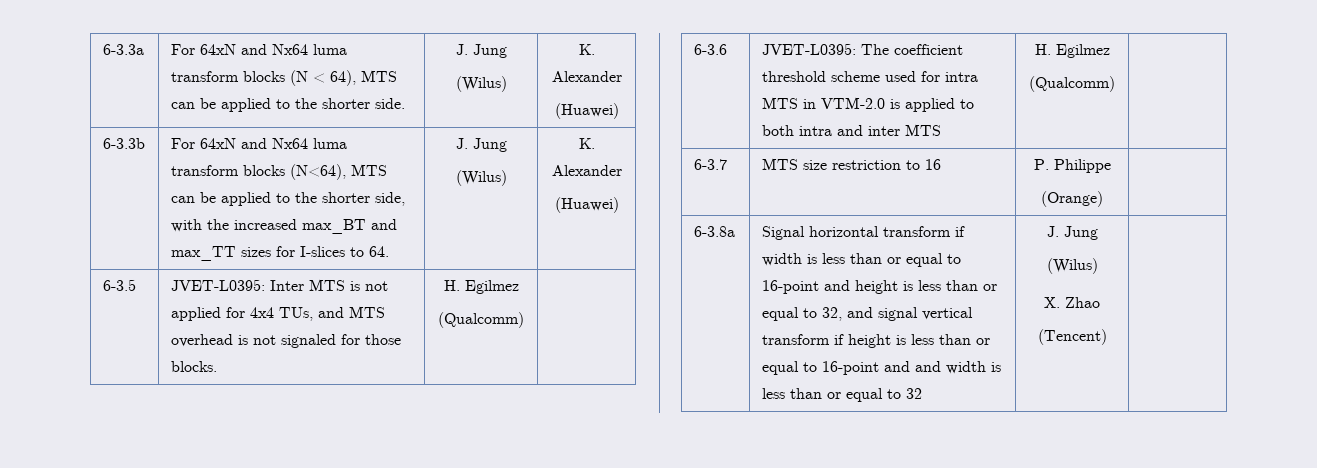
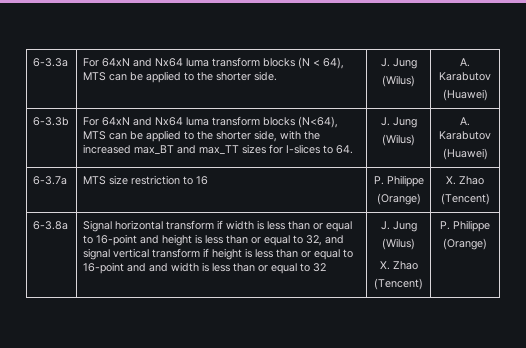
[578,44,595,55] [551,71,622,82] K. Alexander -> [460,58,470,67] [439,72,491,81] A. Karabutov
[578,138,595,149] [551,165,622,176] [554,197,619,213] [102,279,136,291] [170,279,388,291] [170,306,385,321] [170,334,401,348] [170,361,217,372] [443,280,519,294] [438,312,524,328] [693,44,727,55] [761,43,963,55] [761,71,978,82] [761,97,974,112] [761,124,941,136] [1034,44,1110,58] [1029,76,1115,92] [693,159,727,170] K. Alexander // (Huawei) // 6-3.5 | JVET-L0395: Inter MTS is not applied for 4x4 TUs, and MTS overhead is not signaled for those blocks. | H. Egilmez // (Qualcomm) | // 6-3.6 | JVET-L0395: The coefficient threshold scheme used for intra MTS in VTM-2.0 is applied to both intra and inter MTS | H. Egilmez // (Qualcomm) | // 6-3.7 -> [460,117,470,126] [439,131,491,140] [442,148,488,160] [32,176,67,185] A. Karabutov // (Huawei) // 6-3.7a
(1103, 199) none -> [446,176,484,185] [440,193,490,205] X. Zhao // (Tencent)
(1107, 337) none -> [440,220,490,232] [443,238,487,250] P. Philippe // (Orange)

